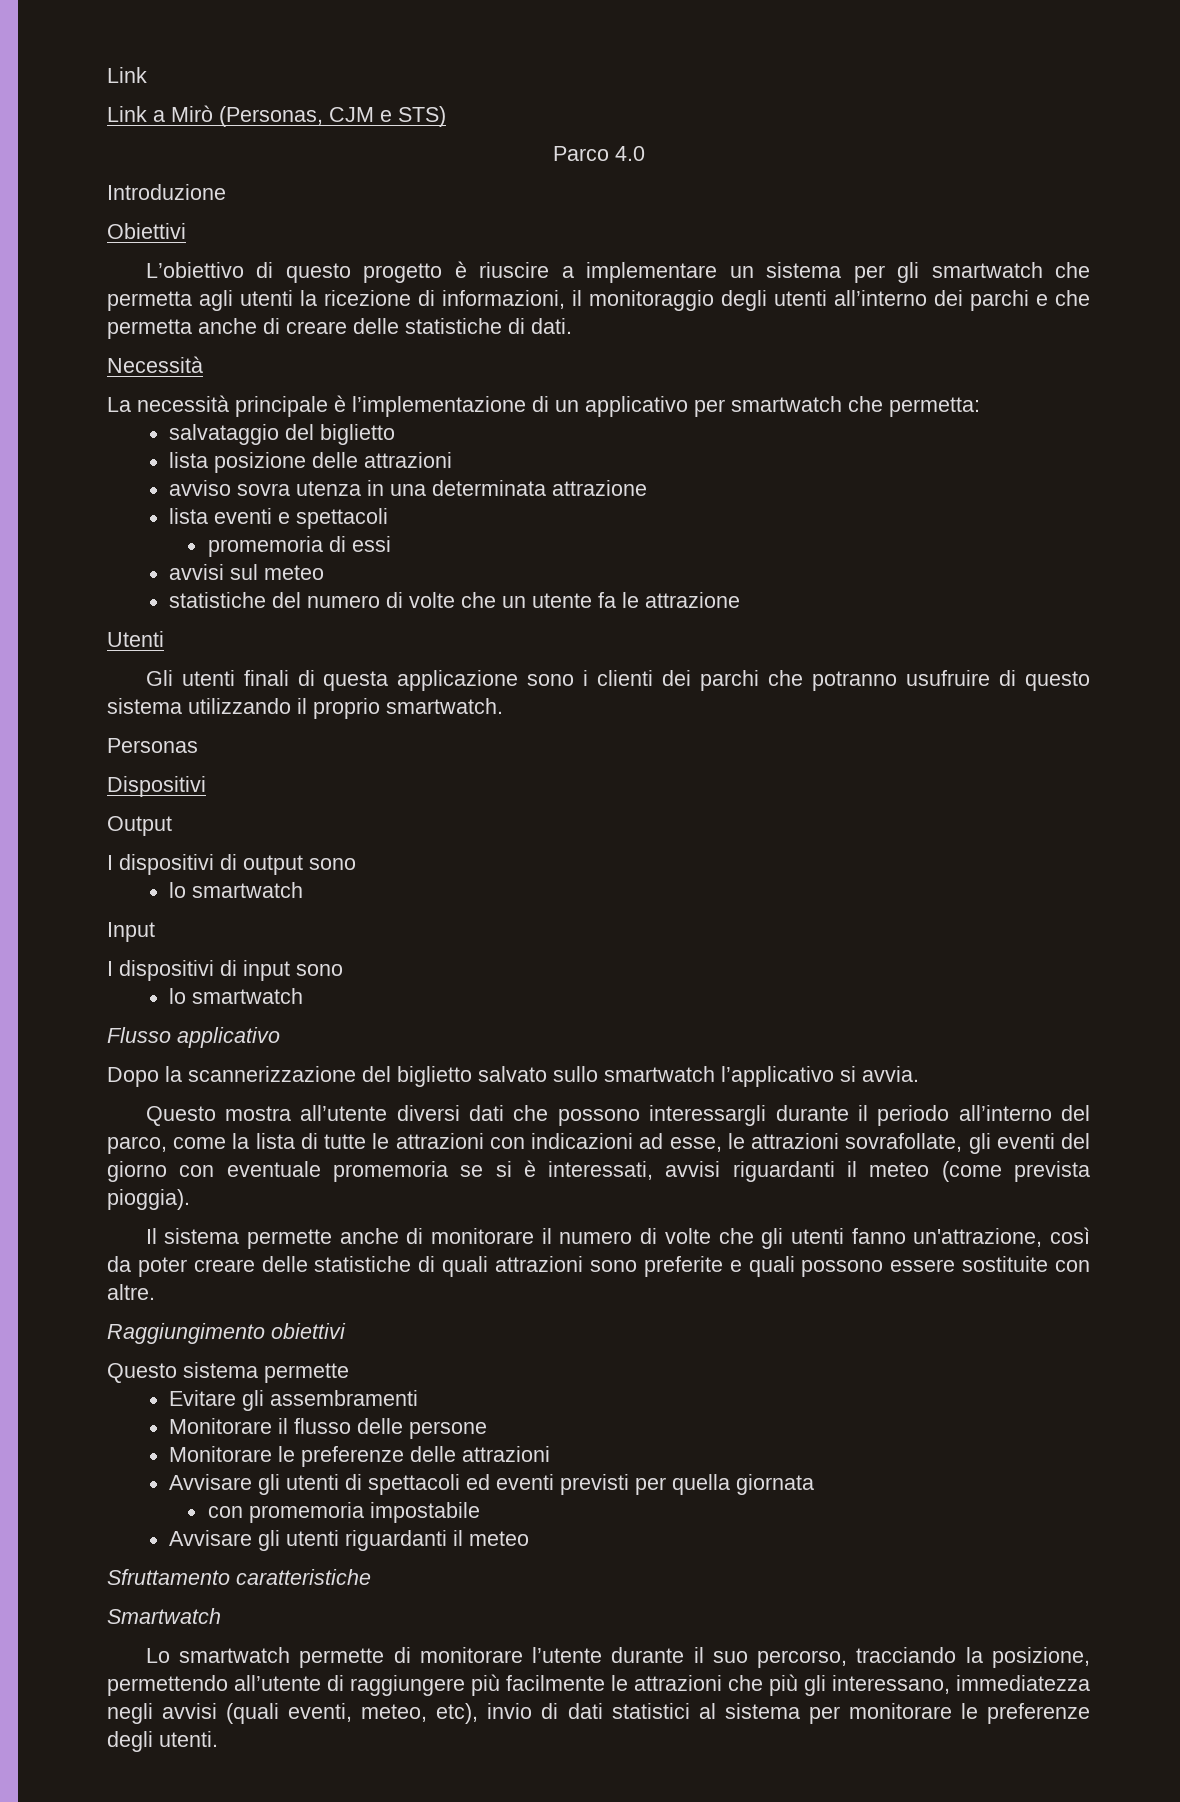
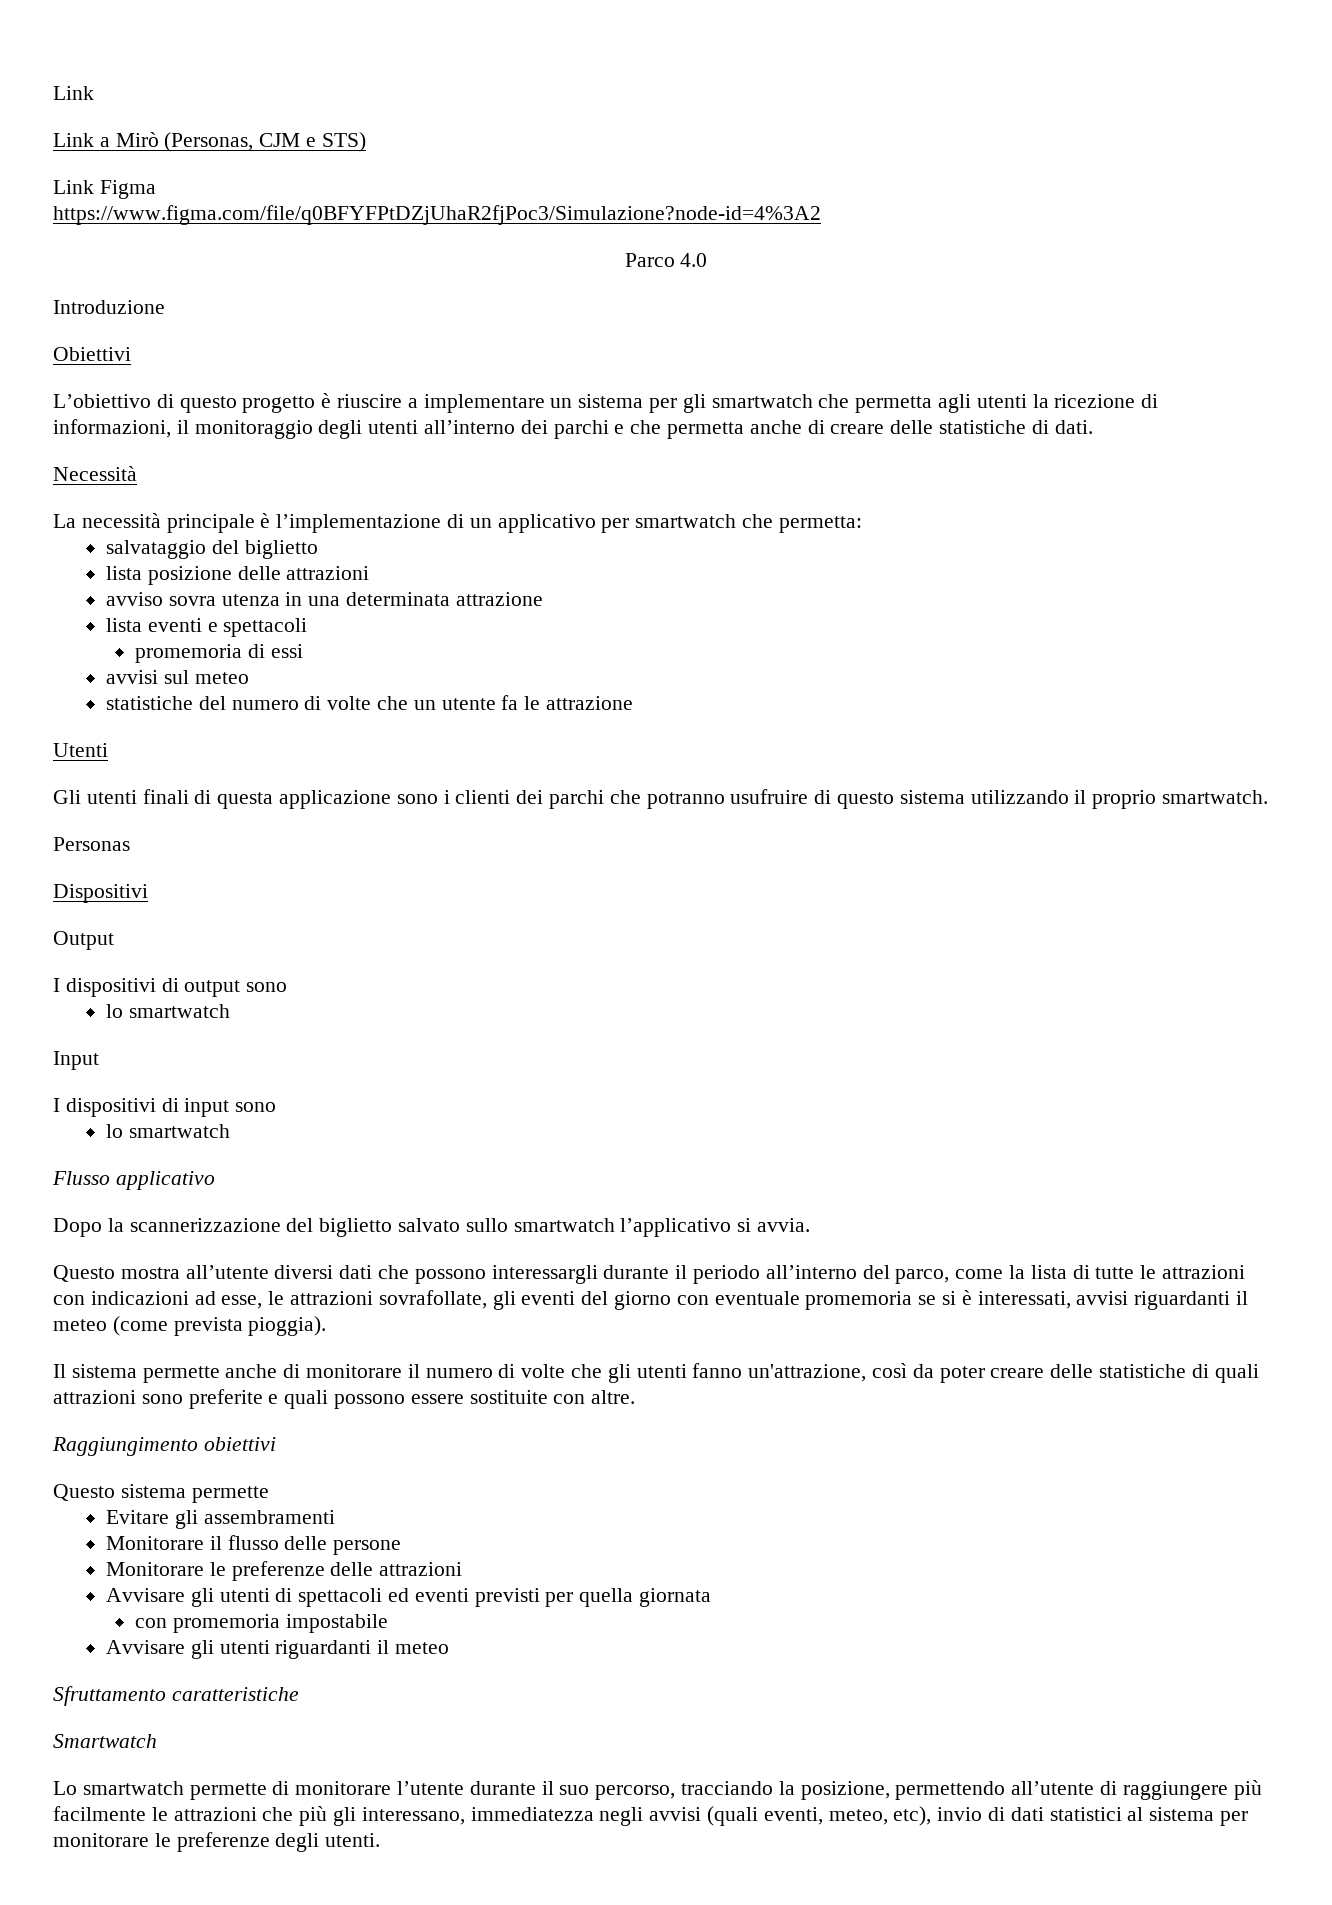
(446, 116) none -> [53,180,156,199] [53,205,821,225] // Link Figma // https://www.figma.com/file/q0BFYFPtDZjUhaR2fjPoc3/Simulazione?node-id=4%3A2

